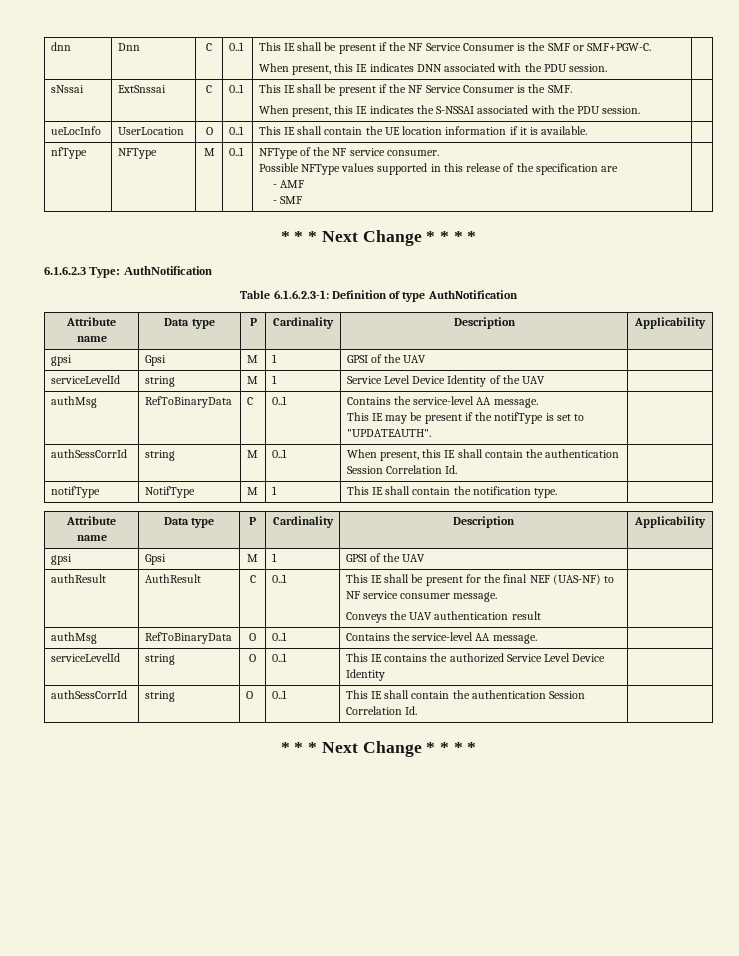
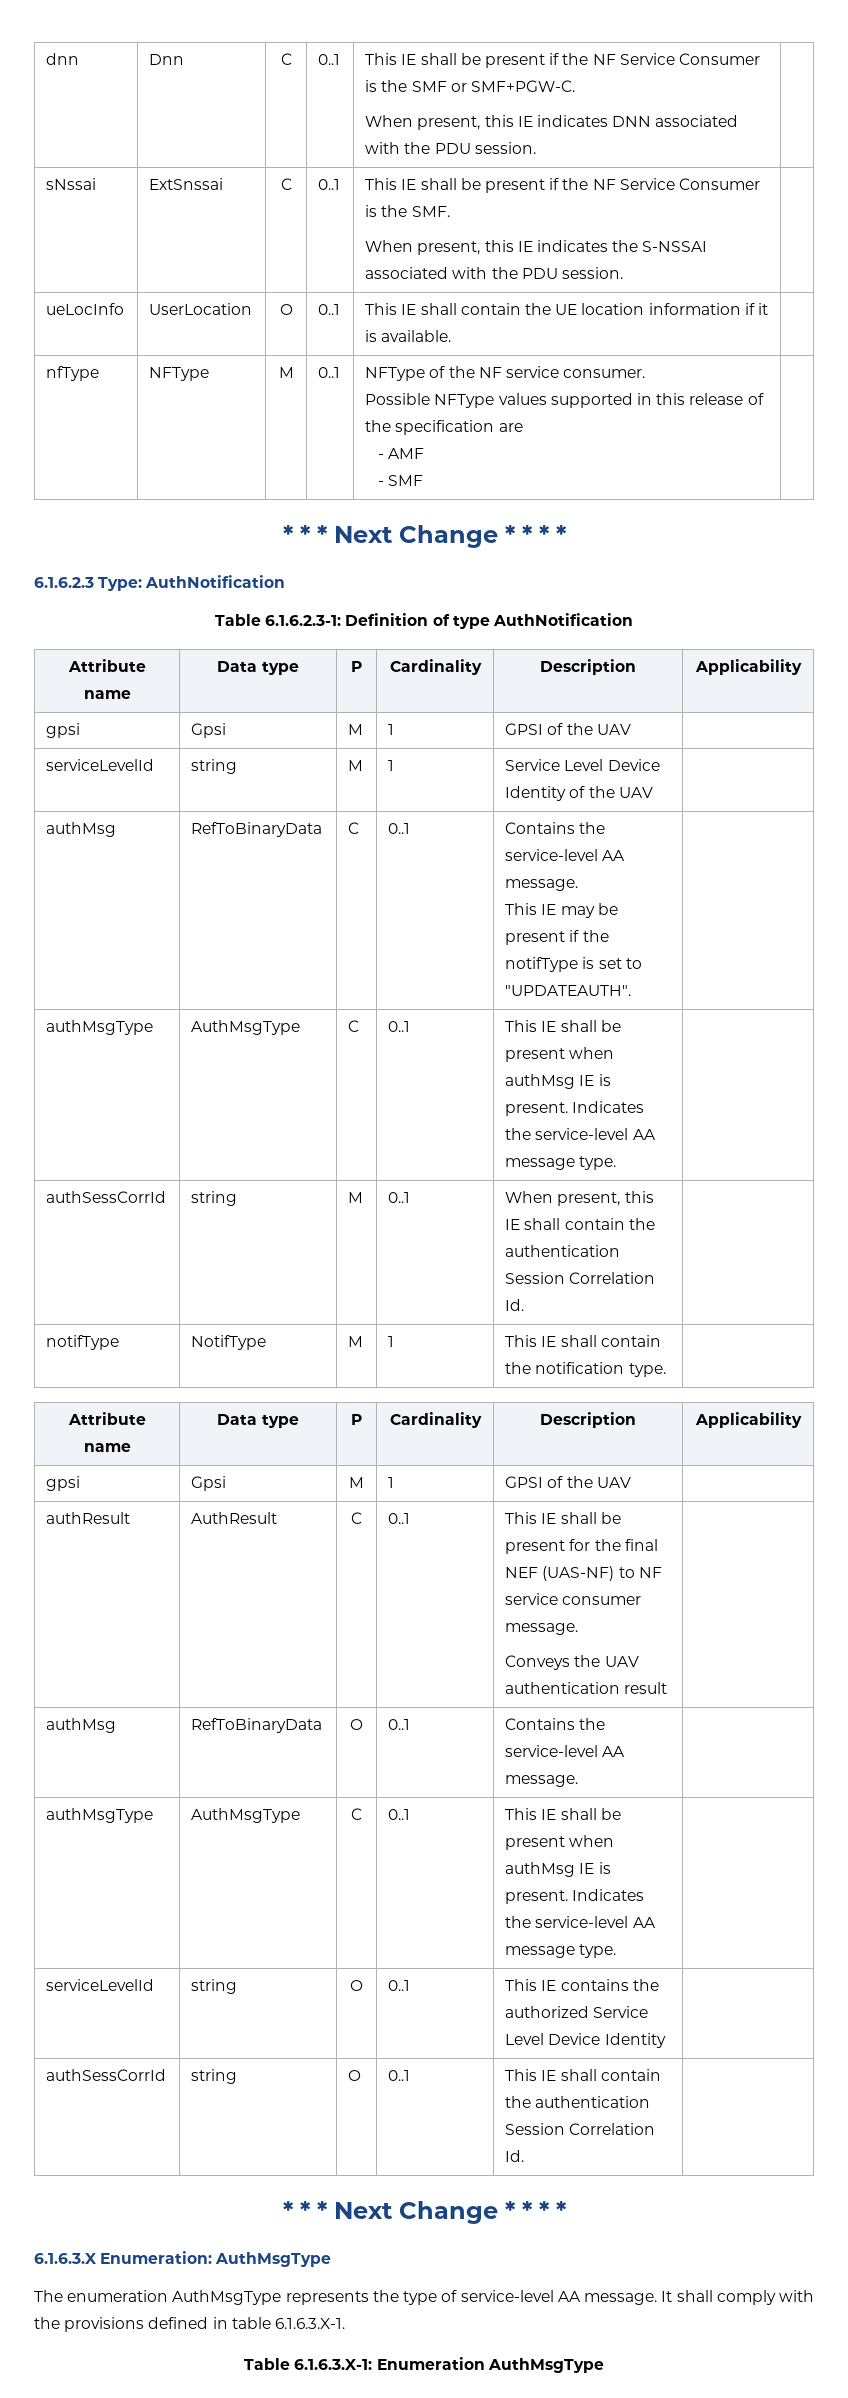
(431, 433) none -> [46,1020,154,1035] [191,1020,301,1035] [348,1020,360,1032] [388,1021,411,1032] [505,1020,621,1032] [505,1047,615,1062] [505,1074,611,1089] [505,1101,645,1116] [505,1128,656,1140] [505,1156,617,1170] // authMsgType | AuthMsgType | C | 0..1 | This IE shall be present when authMsg IE is present. Indicates the service-level AA message type. |
(537, 639) none -> [46,1808,154,1823] [191,1808,301,1823] [351,1808,362,1820] [388,1809,411,1820] [505,1808,621,1820] [505,1835,615,1850] [505,1862,611,1877] [505,1889,645,1904] [505,1916,656,1928] [505,1944,617,1958] // authMsgType | AuthMsgType | C | 0..1 | This IE shall be present when authMsg IE is present. Indicates the service-level AA message type. |
(477, 747) none -> [34,2251,332,2267] [34,2290,815,2305] [34,2317,345,2332] [244,2357,604,2373] // 6.1.6.3.X Enumeration: AuthMsgType // The enumeration AuthMsgType represents the type of service-level AA message. It shall comply with the provisions defined in table 6.1.6.3.X-1. // Table 6.1.6.3.X-1: Enumeration AuthMsgType

